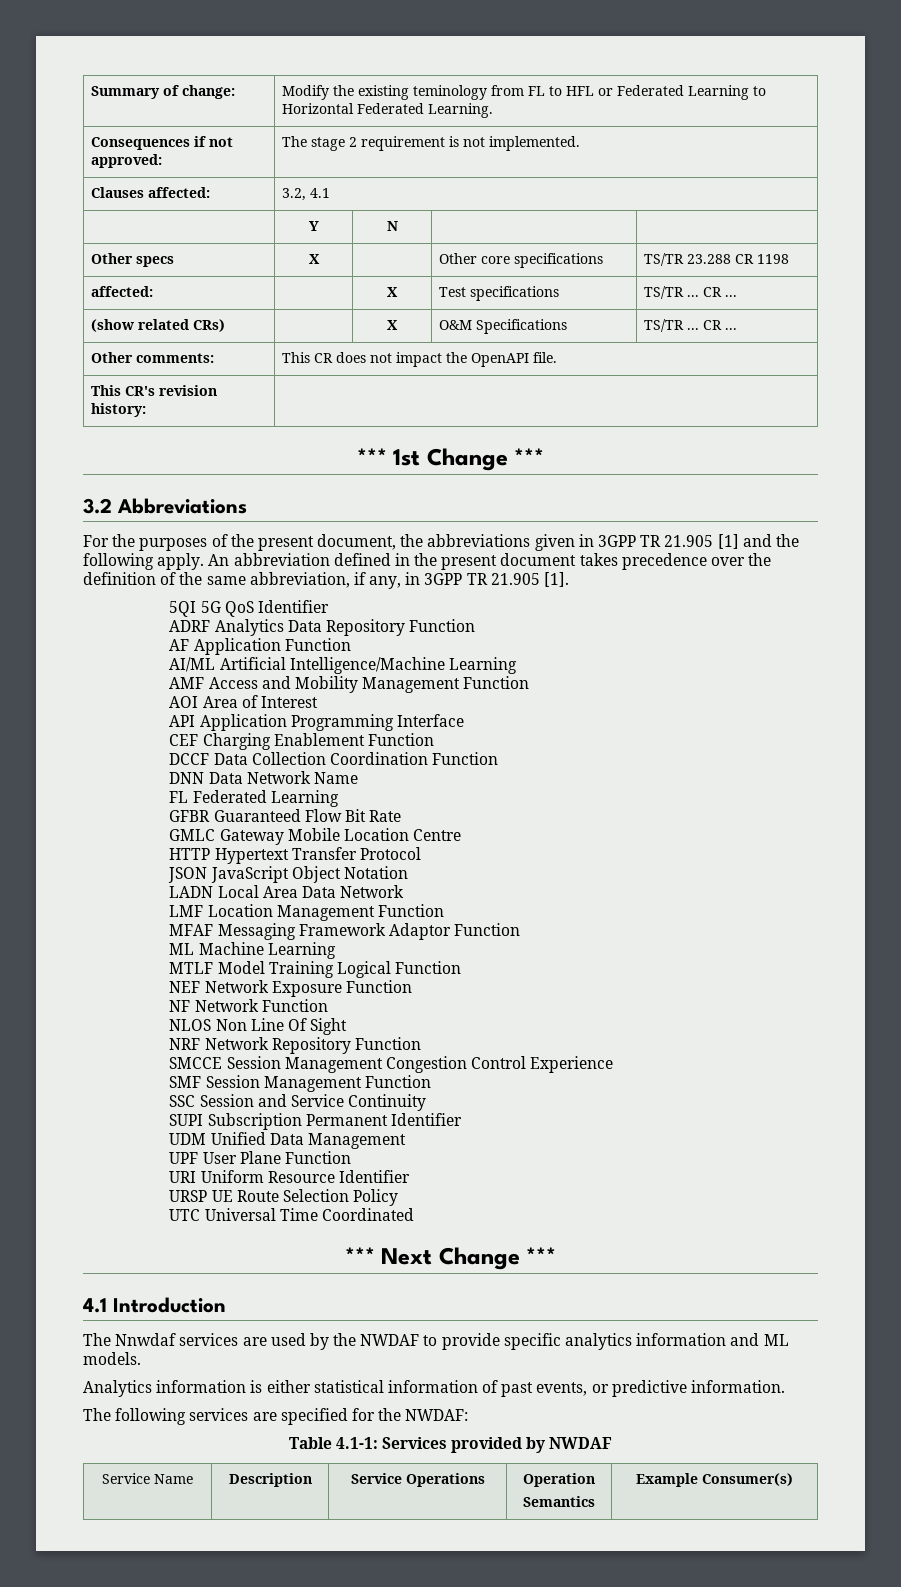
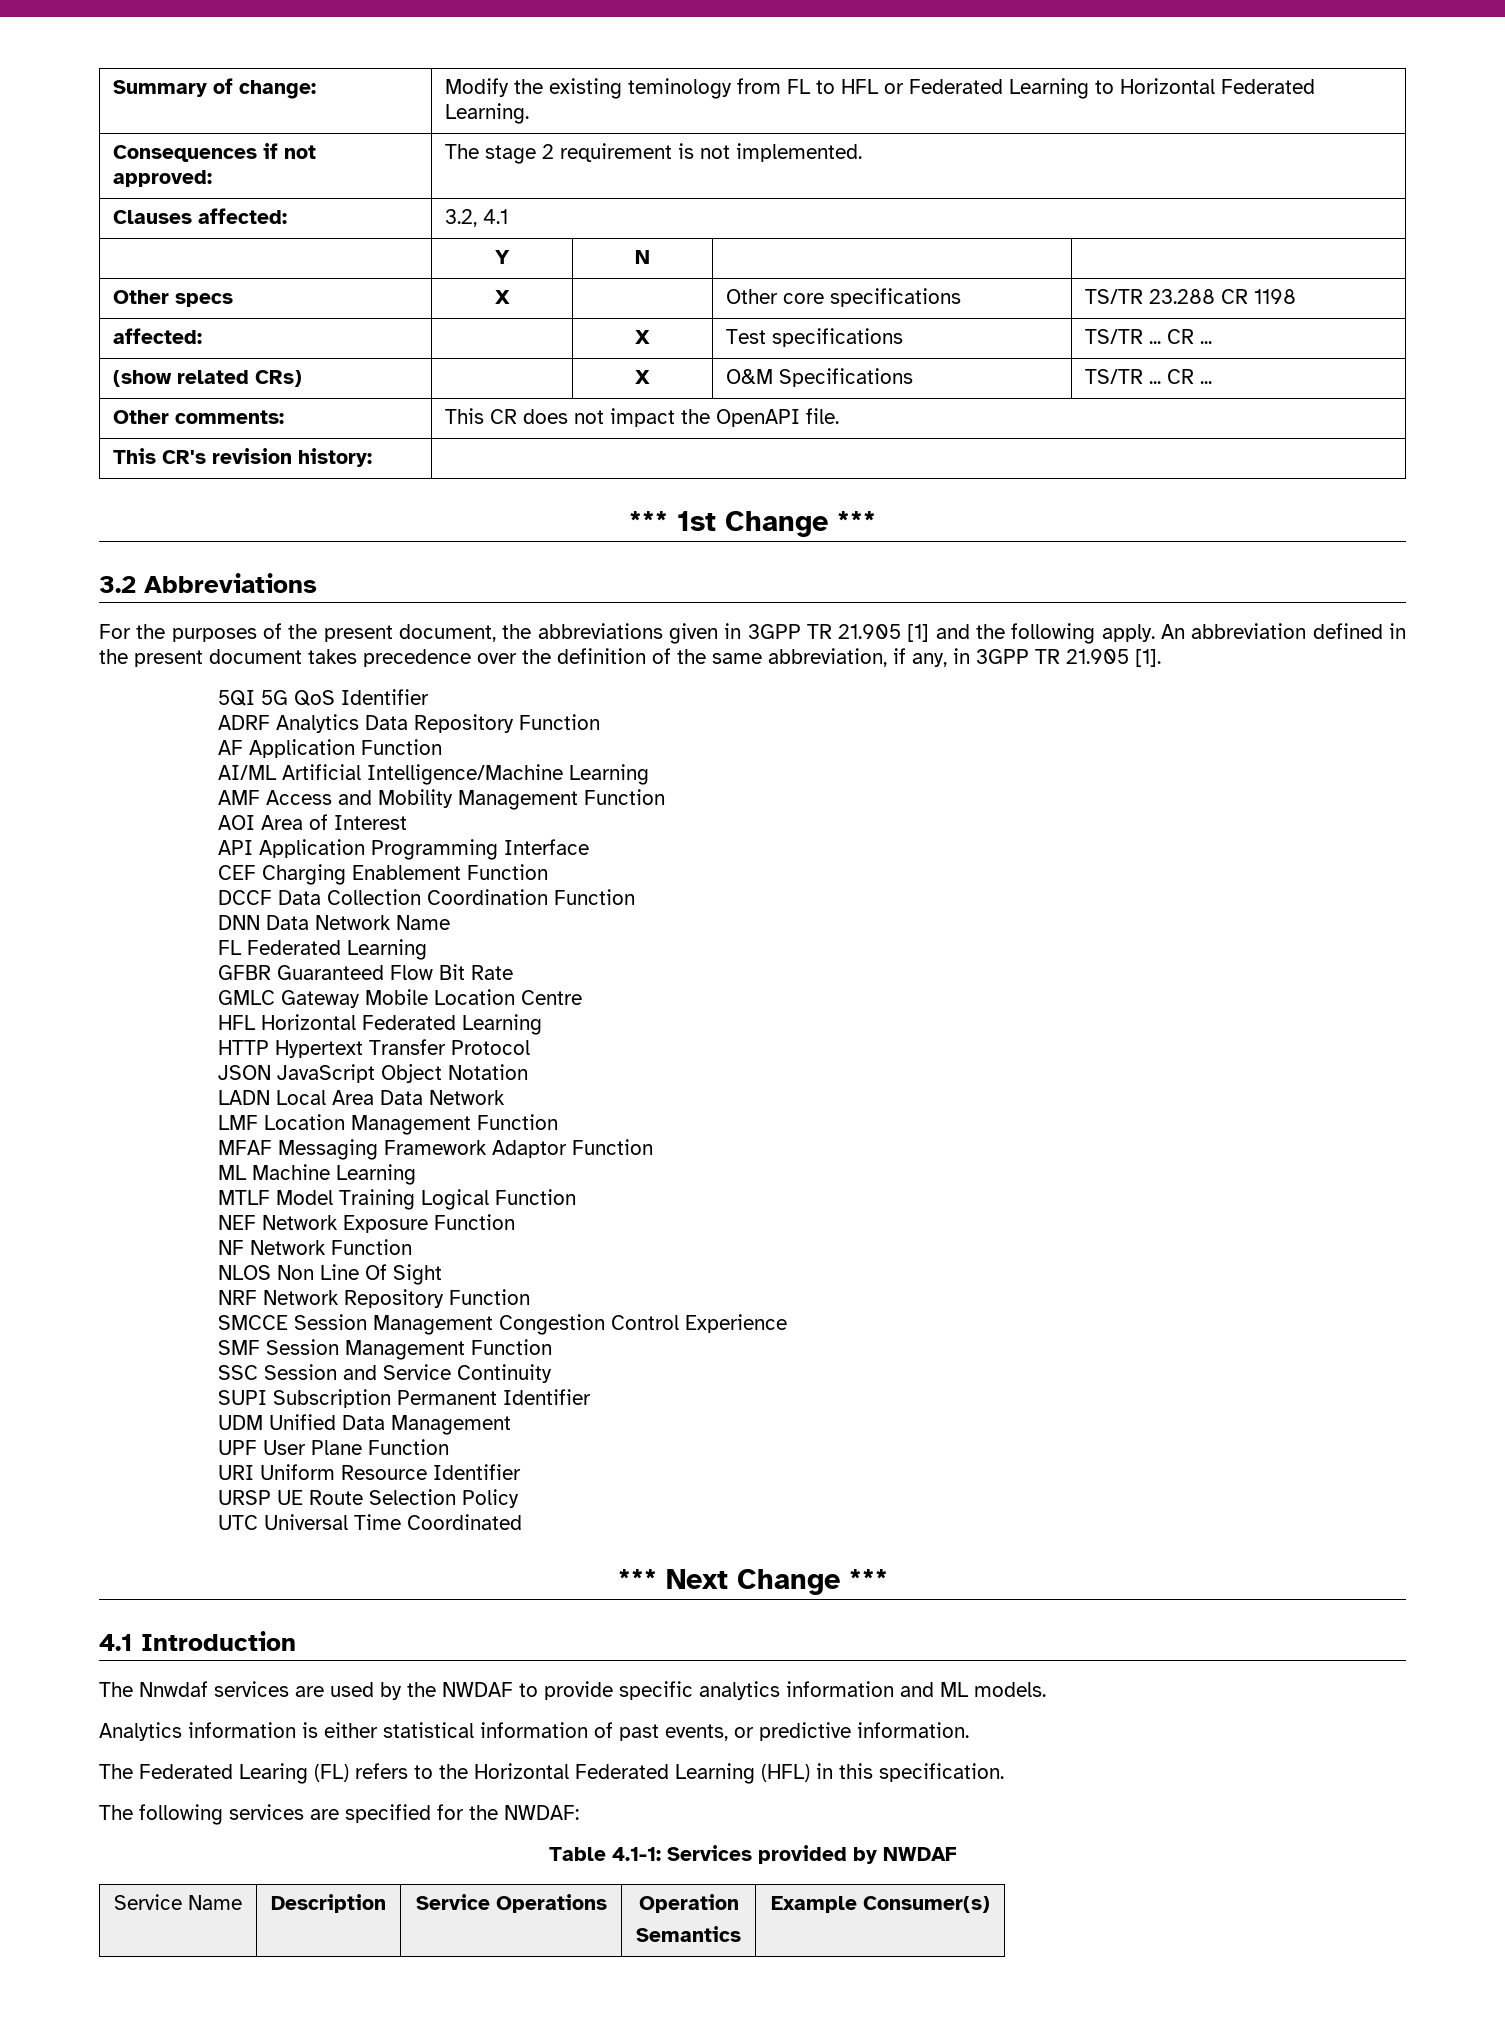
(462, 835) none -> [217,1014,542,1035] // HFL Horizontal Federated Learning
(786, 1386) none -> [99,1763,1004,1784] // The Federated Learing (FL) refers to the Horizontal Federated Learning (HFL) in this specification.

